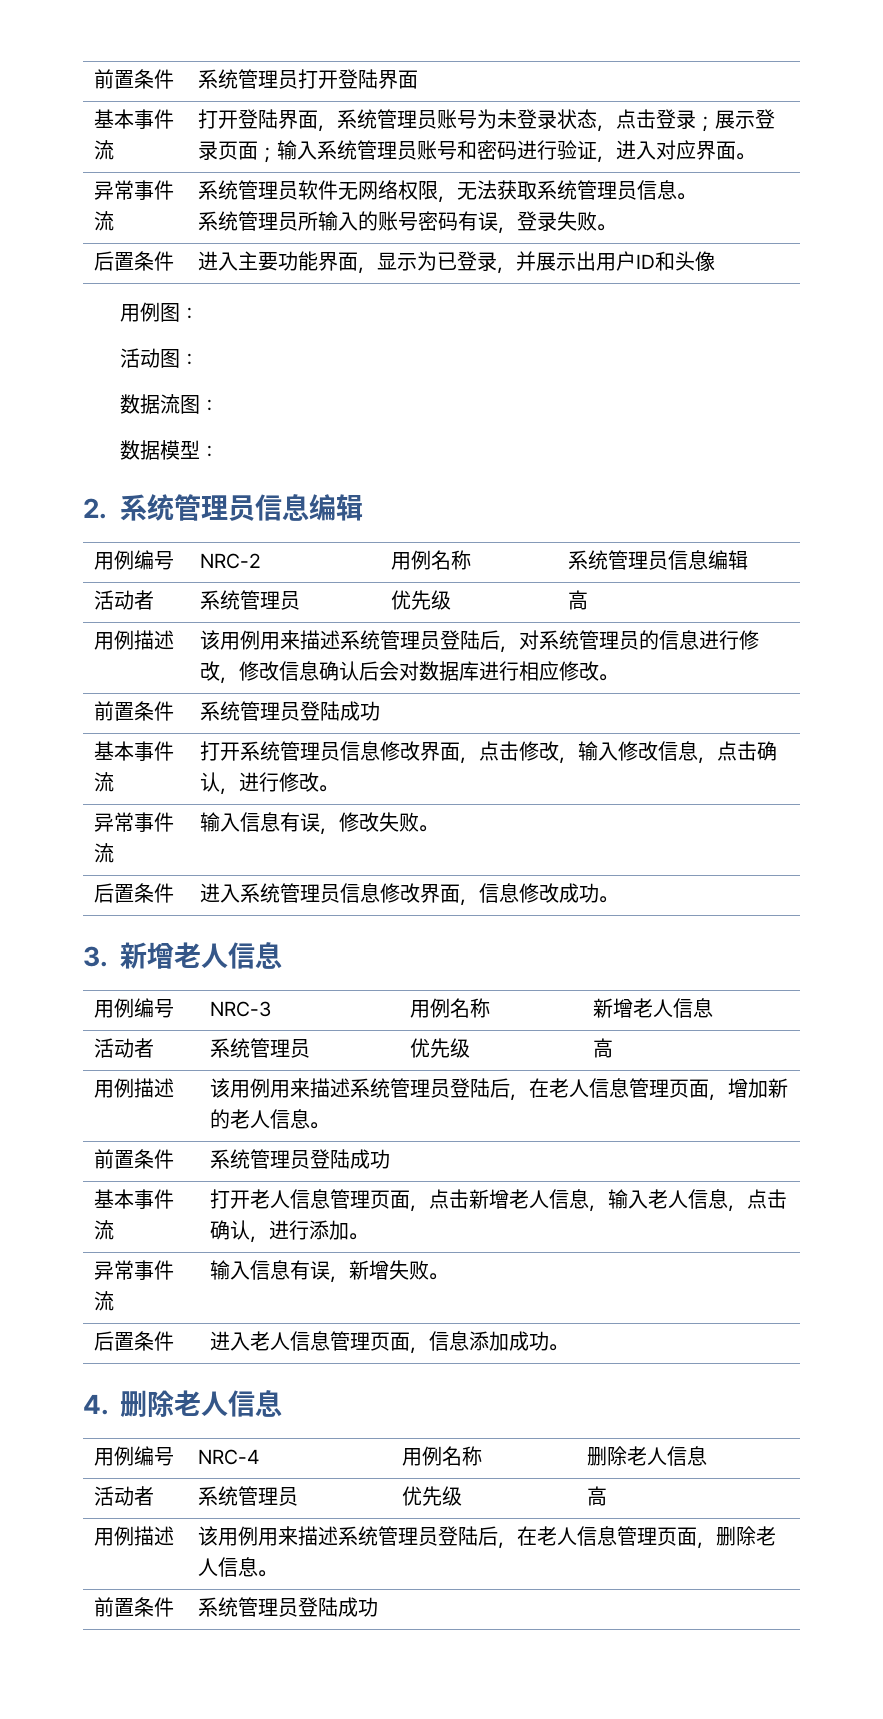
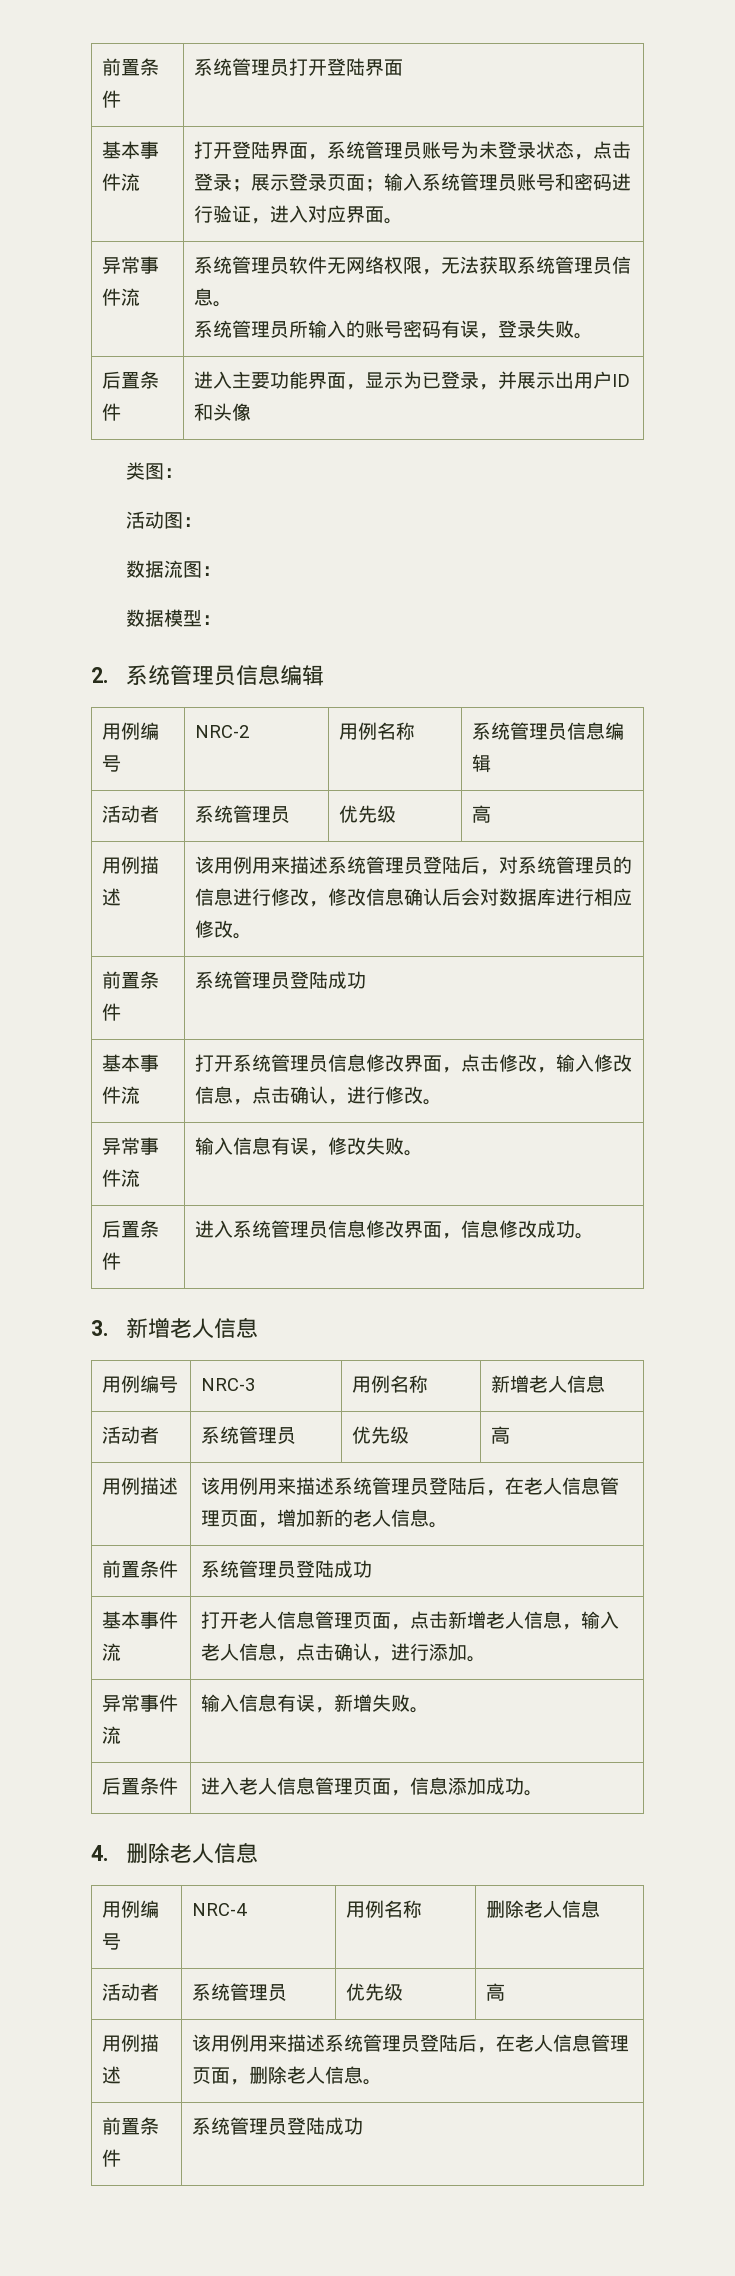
[120,302,161,322] 用例 -> [126,462,146,480] 类

